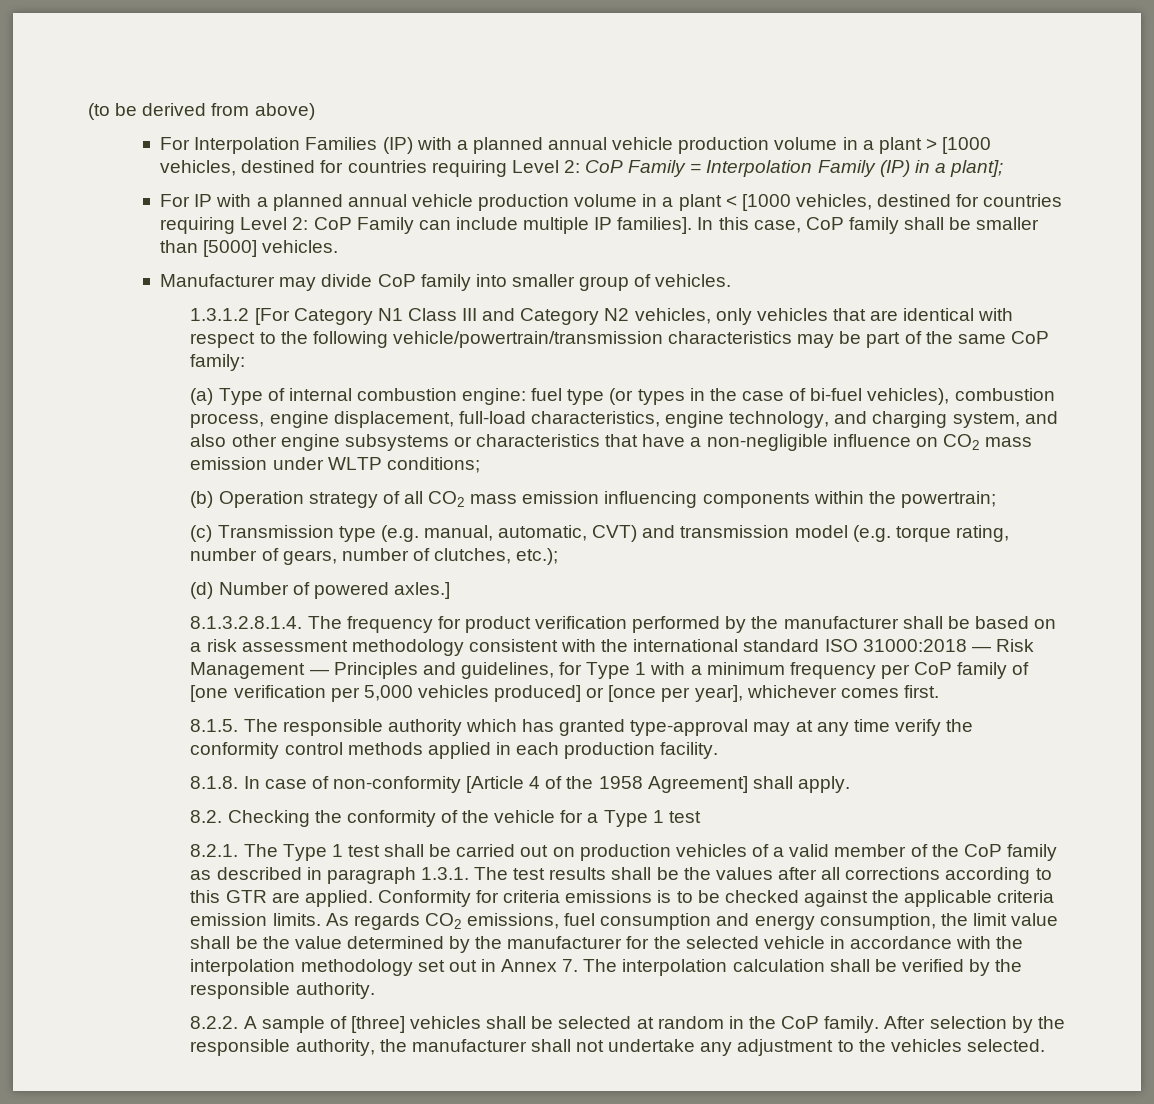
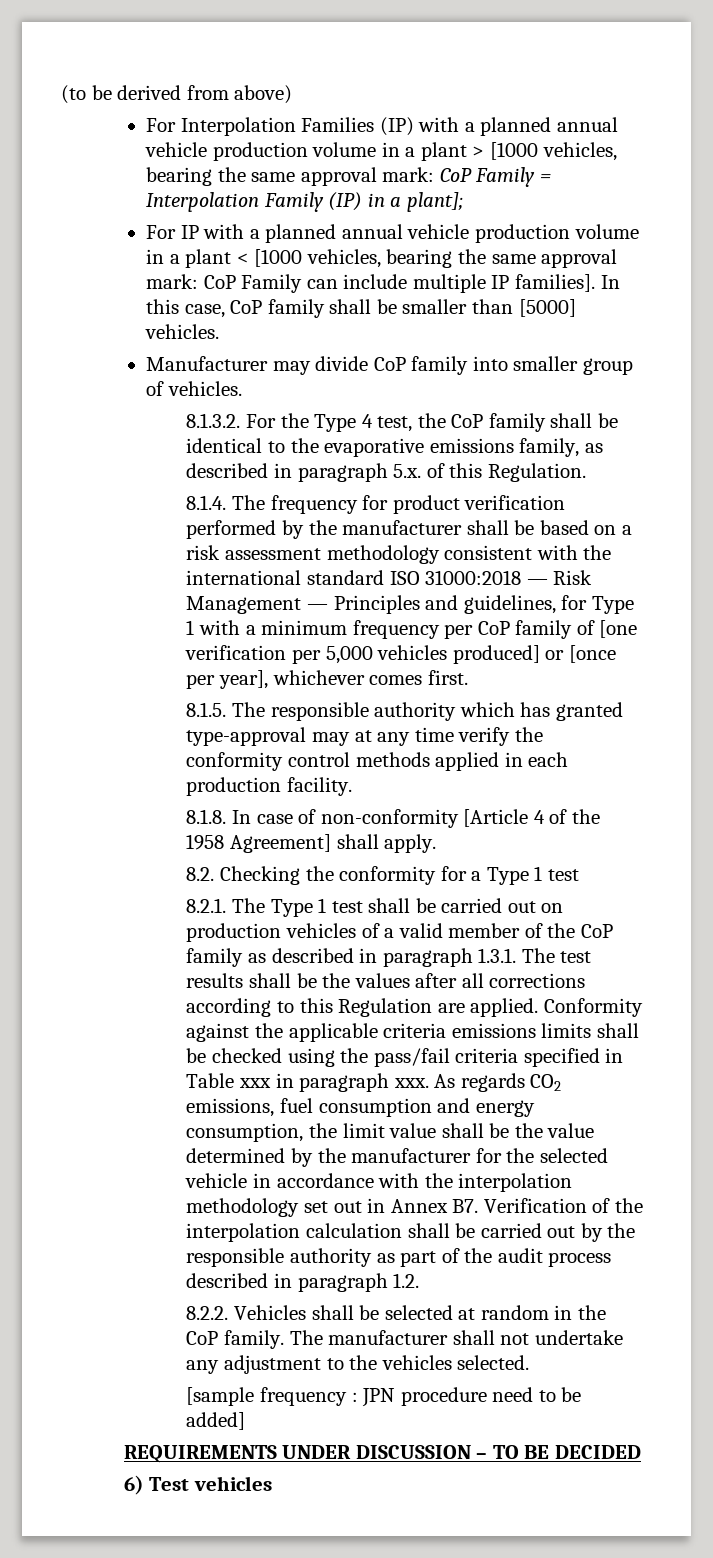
[241,160,580,177] destined for countries requiring Level 2: -> [146,167,435,186] bearing the same approval mark:
[877,194,1063,207] [160,217,309,234] destined for countries requiring Level 2: -> [386,249,618,268] [146,274,199,289] bearing the same approval mark:
[190,308,1014,325] [190,331,1049,348] [190,354,246,371] [190,388,1055,405] [190,411,1058,428] [190,434,1033,451] [190,457,480,473] [190,491,996,508] [190,525,1009,542] [190,548,559,565] [190,582,450,599] [190,616,303,629] 1.3.1.2 [For Category N1 Class III and Category N2 vehicles, only vehicles that are identical with respect to the following vehicle/powertrain/transmission characteristics may be part of the same CoP family: // (a) Type of internal combustion engine: fuel type (or types in the case of bi-fuel vehicles), combustion process, engine displacement, full-load characteristics, engine technology, and charging system, and also other engine subsystems or characteristics that have a non-negligible influence on CO2 mass emission under WLTP conditions; // (b) Operation strategy of all CO2 mass emission influencing components within the powertrain; // (c) Transmission type (e.g. manual, automatic, CVT) and transmission model (e.g. torque rating, number of gears, number of clutches, etc.); // (d) Number of powered axles.] // 8.1.3.2.8.1.4. -> [186,413,618,432] [186,438,603,457] [186,463,586,482] [186,495,227,510] 8.1.3.2. For the Type 4 test, the CoP family shall be identical to the evaporative emissions family, as described in paragraph 5.x. of this Regulation. // 8.1.4.
[440,810,556,823] of the vehicle -> (437, 875) none
[225,890,267,903] GTR -> [338,998,433,1017] Regulation
[476,890,1055,907] [190,913,321,926] for criteria emissions is to be checked against the applicable criteria emission limits. -> [186,1023,639,1042] [186,1048,624,1067] [186,1073,429,1092] against the applicable criteria emissions limits shall be checked using the pass/fail criteria specified in Table xxx in paragraph xxx.
[562,959,618,972] 7. The -> [452,1198,643,1213] B7. Verification of the
[901,959,1023,976] [190,982,375,999] [190,1016,482,1033] verified by the responsible authority. // 8.2.2. A sample of [three] vehicles -> [480,1223,636,1242] [186,1248,612,1267] [186,1273,420,1292] [186,1305,306,1320] carried out by the responsible authority as part of the audit process described in paragraph 1.2. // 8.2.2. Vehicles
[884,1016,1065,1033] [190,1039,407,1056] After selection by the responsible authority, the -> [289,1330,323,1345] The
(1045, 1045) none -> [186,1387,582,1407] [186,1412,246,1430] [123,1445,641,1463] [123,1475,272,1495] // [sample frequency : JPN procedure need to be added] // REQUIREMENTS UNDER DISCUSSION – TO BE DECIDED // 6) Test vehicles

